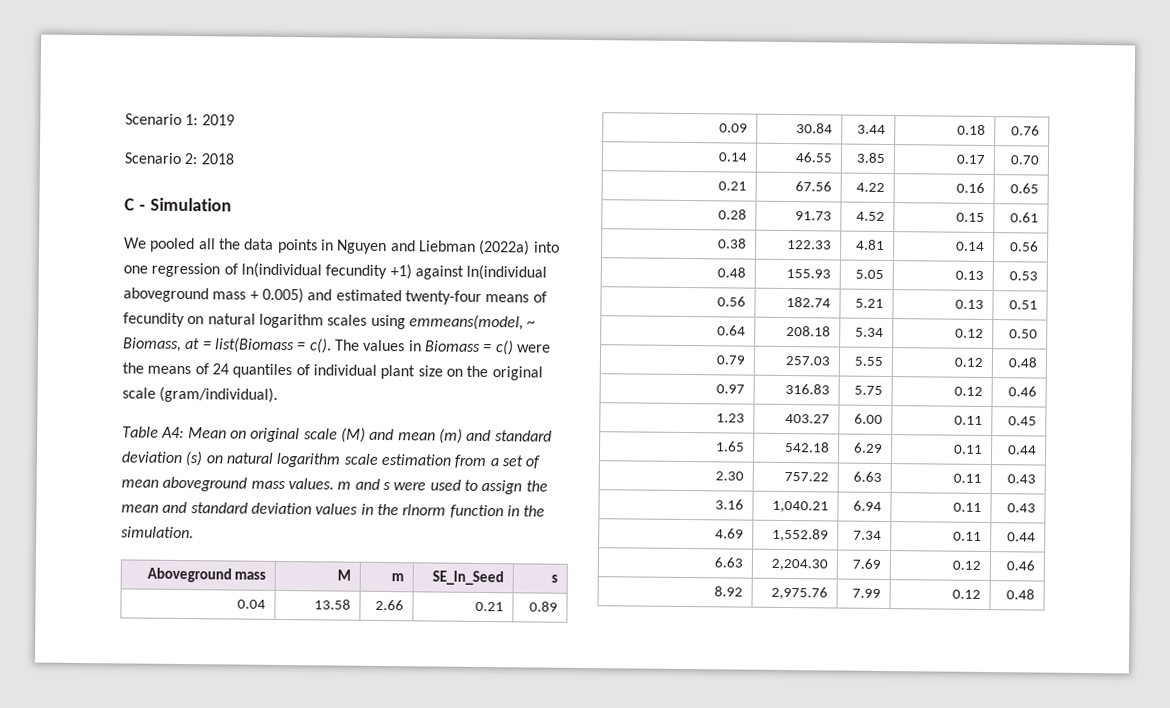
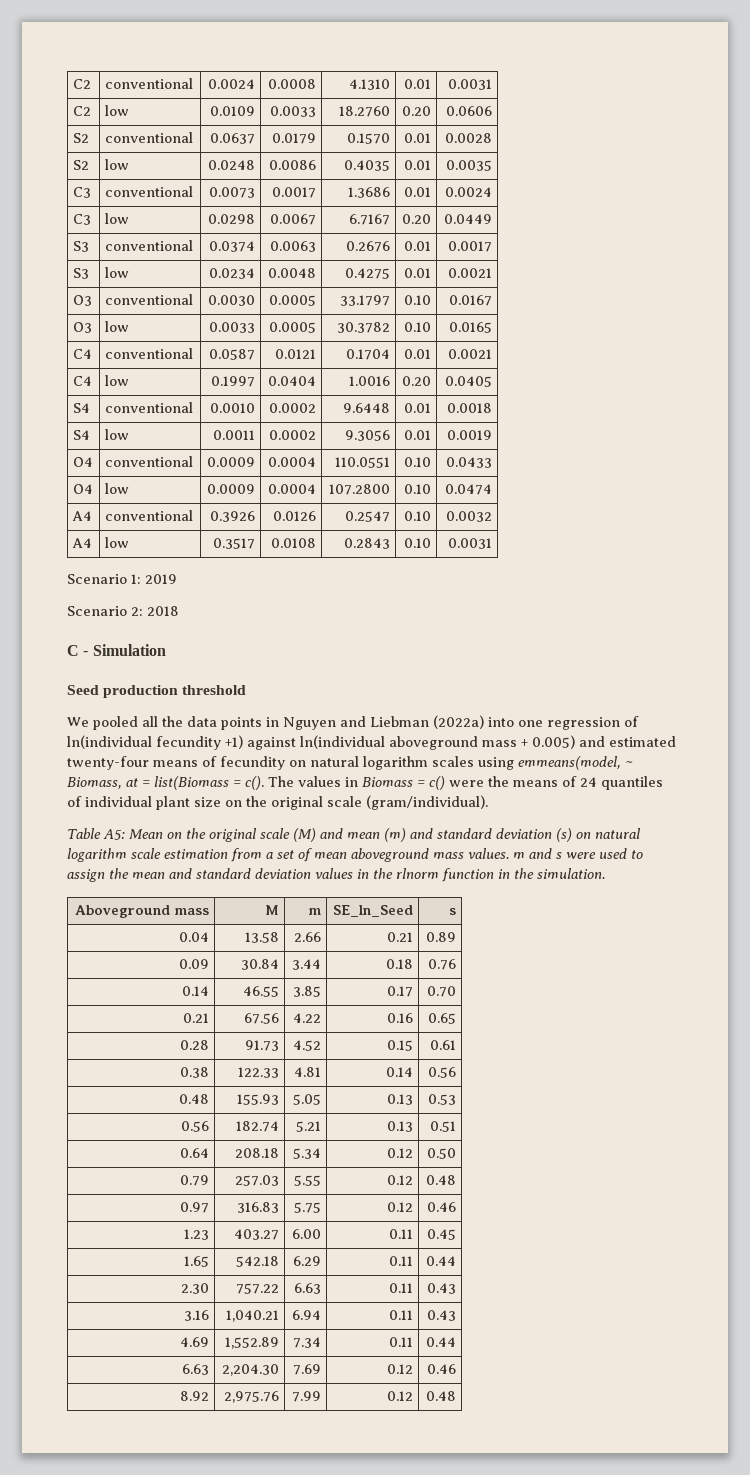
(125, 119) none -> [72,79,91,89] [104,78,193,89] [208,79,256,89] [268,79,317,89] [349,79,391,90] [404,79,432,89] [448,79,493,90] [72,106,91,116] [104,105,129,116] [210,106,256,116] [270,106,317,117] [339,106,391,117] [402,106,432,116] [446,106,493,116] [72,133,89,143] [104,132,193,143] [210,133,256,144] [272,133,317,144] [347,133,391,144] [404,133,432,143] [445,133,493,143] [72,160,89,170] [104,159,129,170] [208,160,256,170] [269,160,317,170] [344,160,391,171] [404,160,432,170] [446,160,493,171] [72,187,91,198] [104,186,193,197] [209,187,256,198] [272,187,317,198] [348,187,391,198] [404,187,432,197] [445,187,493,197] [72,214,91,225] [104,213,129,224] [208,214,256,224] [270,214,317,225] [349,214,391,225] [402,214,432,224] [444,214,493,224] [72,241,89,252] [104,240,193,251] [209,241,256,252] [270,241,317,252] [346,241,391,252] [404,241,432,251] [448,241,493,252] [72,268,89,279] [104,267,129,278] [209,268,256,279] [268,268,317,278] [345,268,391,279] [404,268,432,278] [448,268,493,278] [72,295,92,306] [104,294,193,305] [208,295,256,306] [269,295,317,306] [340,295,391,306] [404,295,432,305] [449,295,493,306] [72,322,92,333] [104,321,129,332] [209,322,256,333] [269,322,317,333] [337,322,391,333] [404,322,432,332] [449,322,493,333] [72,349,92,359] [104,348,193,359] [209,349,256,360] [275,349,317,359] [346,349,391,360] [404,349,432,359] [448,349,493,359] [72,376,92,386] [104,375,129,386] [211,376,256,387] [268,376,317,386] [349,376,391,386] [402,376,432,386] [445,376,493,387] [72,403,90,413] [104,402,193,413] [210,403,256,413] [269,403,317,413] [343,403,391,413] [404,403,432,413] [447,403,493,413] [72,430,90,440] [104,429,129,440] [213,430,256,440] [269,430,317,440] [345,430,391,441] [404,430,432,440] [447,430,493,440] [72,457,93,467] [104,456,193,467] [207,457,256,467] [268,457,317,467] [335,457,391,468] [404,457,432,467] [446,457,493,468] [72,484,93,494] [104,483,129,494] [207,484,256,494] [268,484,317,494] [329,484,391,495] [404,484,432,494] [445,484,493,495] [71,511,92,521] [104,510,193,521] [210,511,256,522] [273,511,317,521] [345,511,391,522] [404,511,432,521] [446,511,493,522] [71,538,92,548] [104,537,129,548] [213,538,256,549] [271,538,317,548] [344,538,391,549] [404,538,432,548] [448,538,493,549] C2 | conventional | 0.0024 | 0.0008 | 4.1310 | 0.01 | 0.0031 // C2 | low | 0.0109 | 0.0033 | 18.2760 | 0.20 | 0.0606 // S2 | conventional | 0.0637 | 0.0179 | 0.1570 | 0.01 | 0.0028 // S2 | low | 0.0248 | 0.0086 | 0.4035 | 0.01 | 0.0035 // C3 | conventional | 0.0073 | 0.0017 | 1.3686 | 0.01 | 0.0024 // C3 | low | 0.0298 | 0.0067 | 6.7167 | 0.20 | 0.0449 // S3 | conventional | 0.0374 | 0.0063 | 0.2676 | 0.01 | 0.0017 // S3 | low | 0.0234 | 0.0048 | 0.4275 | 0.01 | 0.0021 // O3 | conventional | 0.0030 | 0.0005 | 33.1797 | 0.10 | 0.0167 // O3 | low | 0.0033 | 0.0005 | 30.3782 | 0.10 | 0.0165 // C4 | conventional | 0.0587 | 0.0121 | 0.1704 | 0.01 | 0.0021 // C4 | low | 0.1997 | 0.0404 | 1.0016 | 0.20 | 0.0405 // S4 | conventional | 0.0010 | 0.0002 | 9.6448 | 0.01 | 0.0018 // S4 | low | 0.0011 | 0.0002 | 9.3056 | 0.01 | 0.0019 // O4 | conventional | 0.0009 | 0.0004 | 110.0551 | 0.10 | 0.0433 // O4 | low | 0.0009 | 0.0004 | 107.2800 | 0.10 | 0.0474 // A4 | conventional | 0.3926 | 0.0126 | 0.2547 | 0.10 | 0.0032 // A4 | low | 0.3517 | 0.0108 | 0.2843 | 0.10 | 0.0031 //
(232, 204) none -> [67,685,247,698] // Seed production threshold
[161,426,185,439] A4: -> [102,829,125,840] A5:
(247, 434) none -> [185,828,206,839] the

